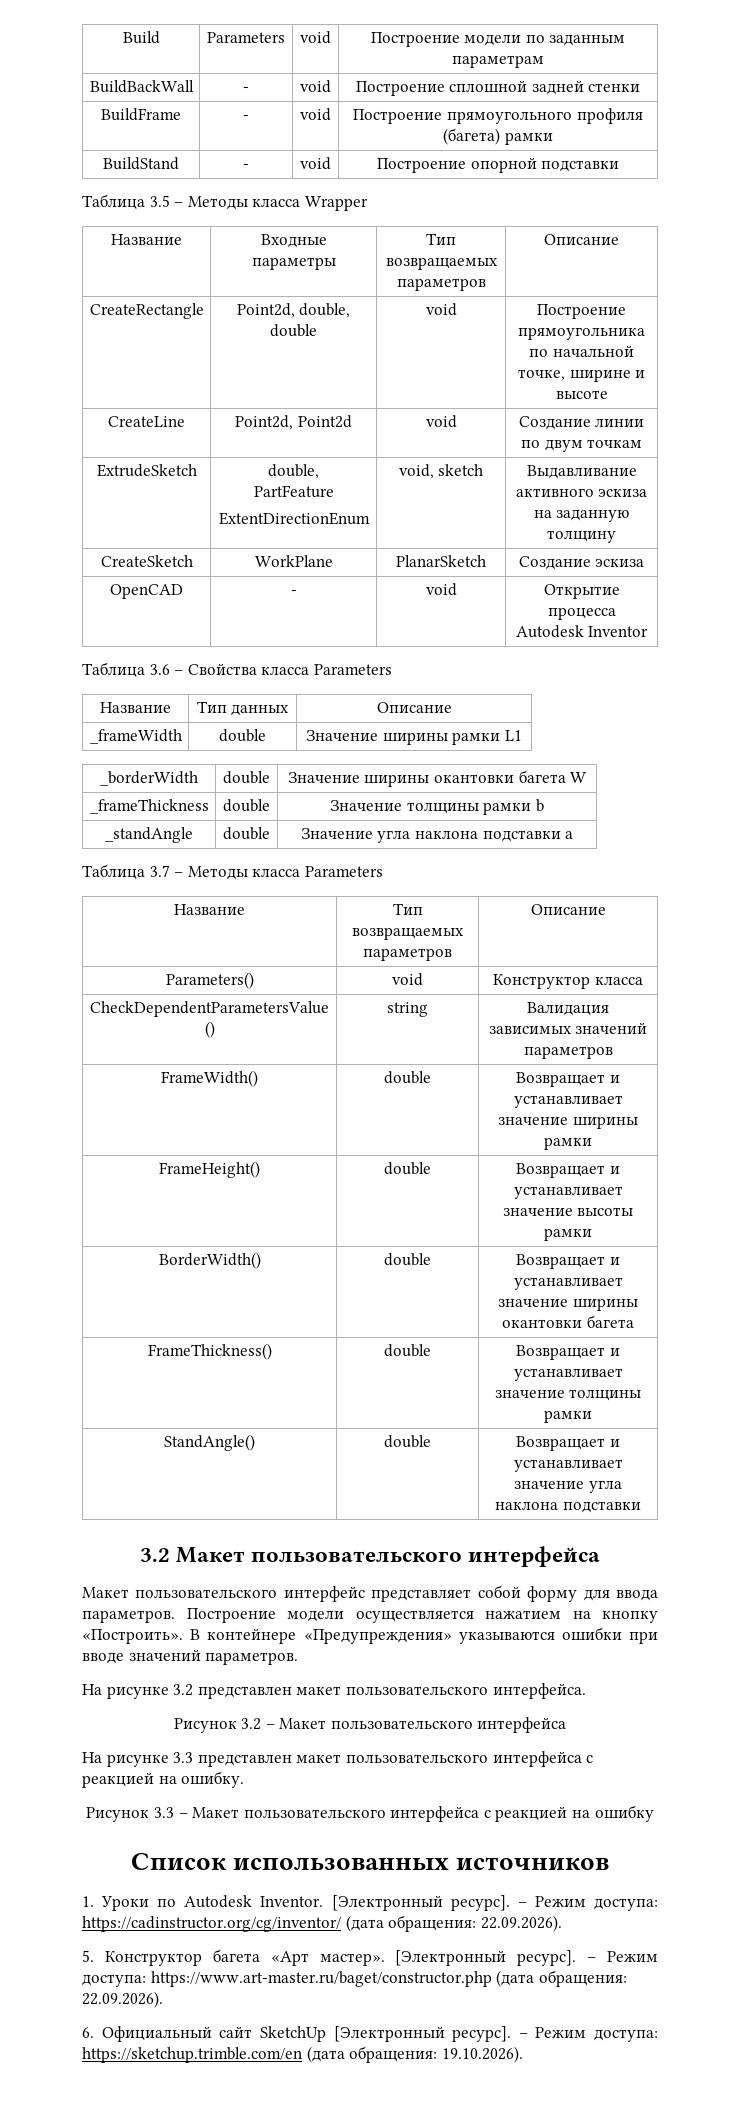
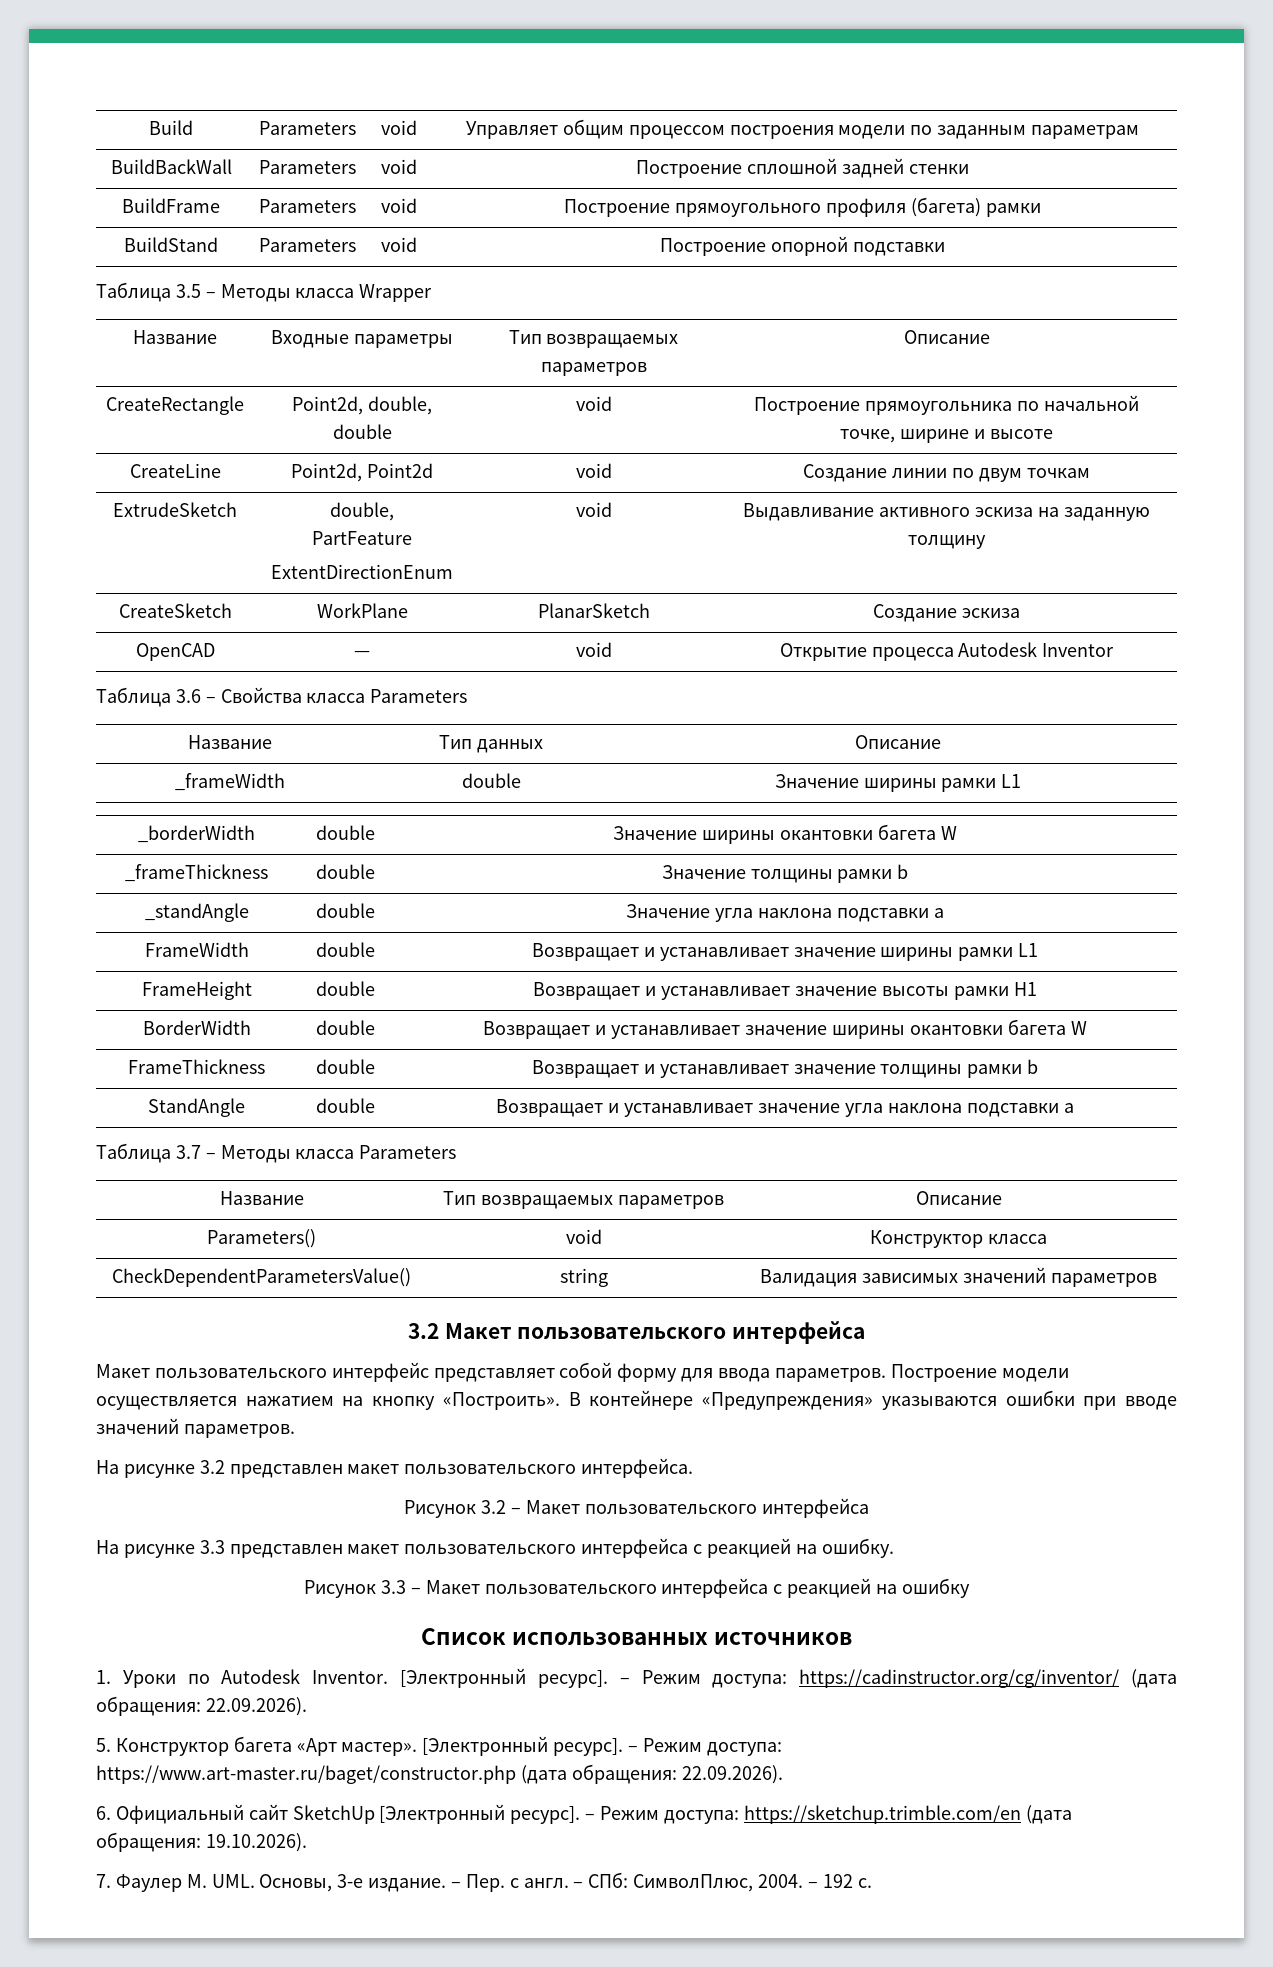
[370,32,460,47] Построение -> [465,119,834,139] Управляет общим процессом построения
[243,87,250,92] - -> [259,160,356,174] Parameters
[243,115,250,120] - -> [259,199,356,213] Parameters
[243,164,250,169] - -> [259,238,356,252] Parameters
[398,464,484,479] void, sketch -> [575,502,612,517] void
[290,590,297,595] - -> [354,651,370,657] —
(574, 835) none -> [144,942,249,957] [315,942,375,957] [531,943,1039,961] [141,981,252,1000] [315,981,375,996] [533,982,1037,1000] [142,1020,251,1035] [315,1020,375,1035] [483,1019,1087,1039] [128,1059,265,1074] [315,1059,375,1074] [531,1059,1039,1078] [148,1098,245,1117] [315,1098,375,1113] [496,1099,1074,1117] // FrameWidth | double | Возвращает и устанавливает значение ширины рамки L1 // FrameHeight | double | Возвращает и устанавливает значение высоты рамки H1 // BorderWidth | double | Возвращает и устанавливает значение ширины окантовки багета W // FrameThickness | double | Возвращает и устанавливает значение толщины рамки b // StandAngle | double | Возвращает и устанавливает значение угла наклона подставки a
[161,1070,258,1087] [384,1071,431,1084] [516,1072,620,1087] [513,1095,623,1108] [498,1116,638,1129] [544,1137,592,1150] [159,1161,260,1178] [384,1162,431,1175] [516,1163,620,1178] [513,1186,623,1199] [502,1207,634,1216] [544,1228,592,1241] [158,1252,261,1269] [384,1253,431,1266] [516,1254,620,1269] [513,1277,623,1290] [498,1298,638,1311] [502,1315,634,1328] [147,1343,272,1360] [384,1344,431,1357] [516,1345,620,1360] [513,1368,623,1381] [494,1389,642,1401] [544,1410,592,1423] [164,1434,255,1451] [384,1435,431,1448] [516,1436,620,1451] [513,1459,623,1472] [514,1480,622,1493] [495,1501,641,1513] // FrameWidth() | double | Возвращает и устанавливает значение ширины рамки // FrameHeight() | double | Возвращает и устанавливает значение высоты рамки // BorderWidth() | double | Возвращает и устанавливает значение ширины окантовки багета // FrameThickness() | double | Возвращает и устанавливает значение толщины рамки // StandAngle() | double | Возвращает и устанавливает значение угла наклона подставки -> (1157, 1280) none
(523, 2054) none -> [96,1872,872,1892] // 7. Фаулер M. UML. Основы, 3-е издание. – Пер. с англ. – СПб: СимволПлюс, 2004. – 192 с.

